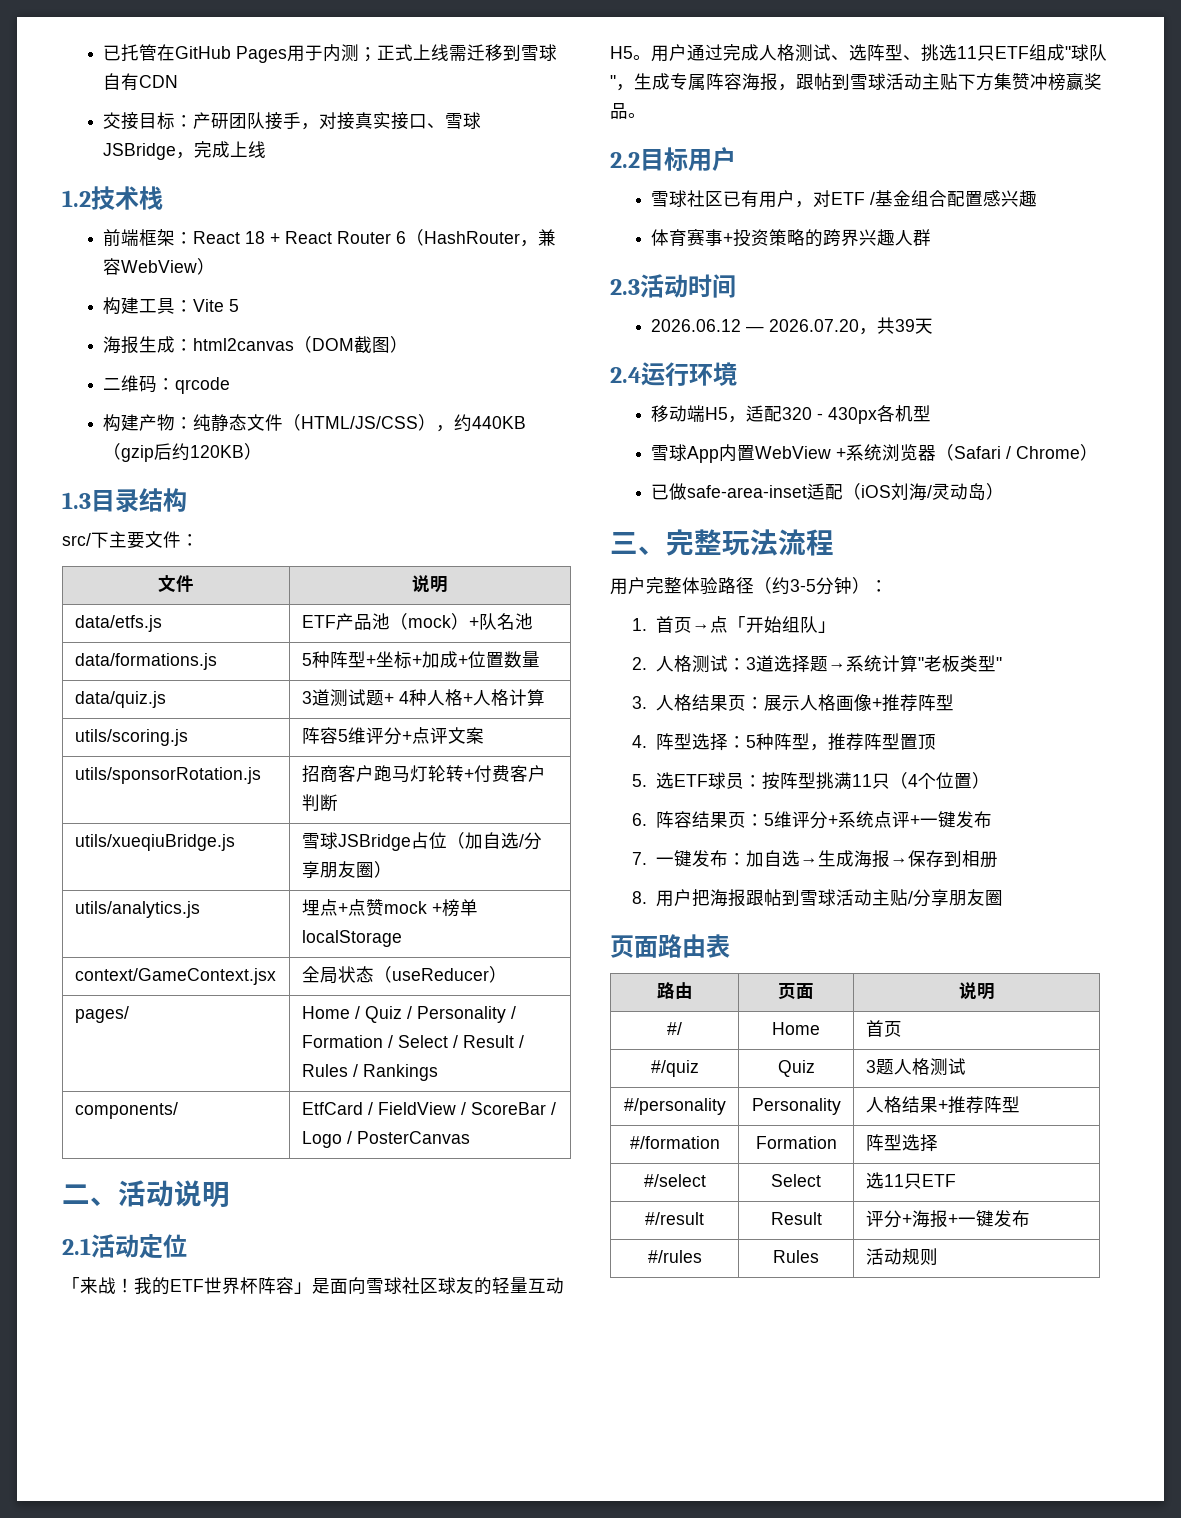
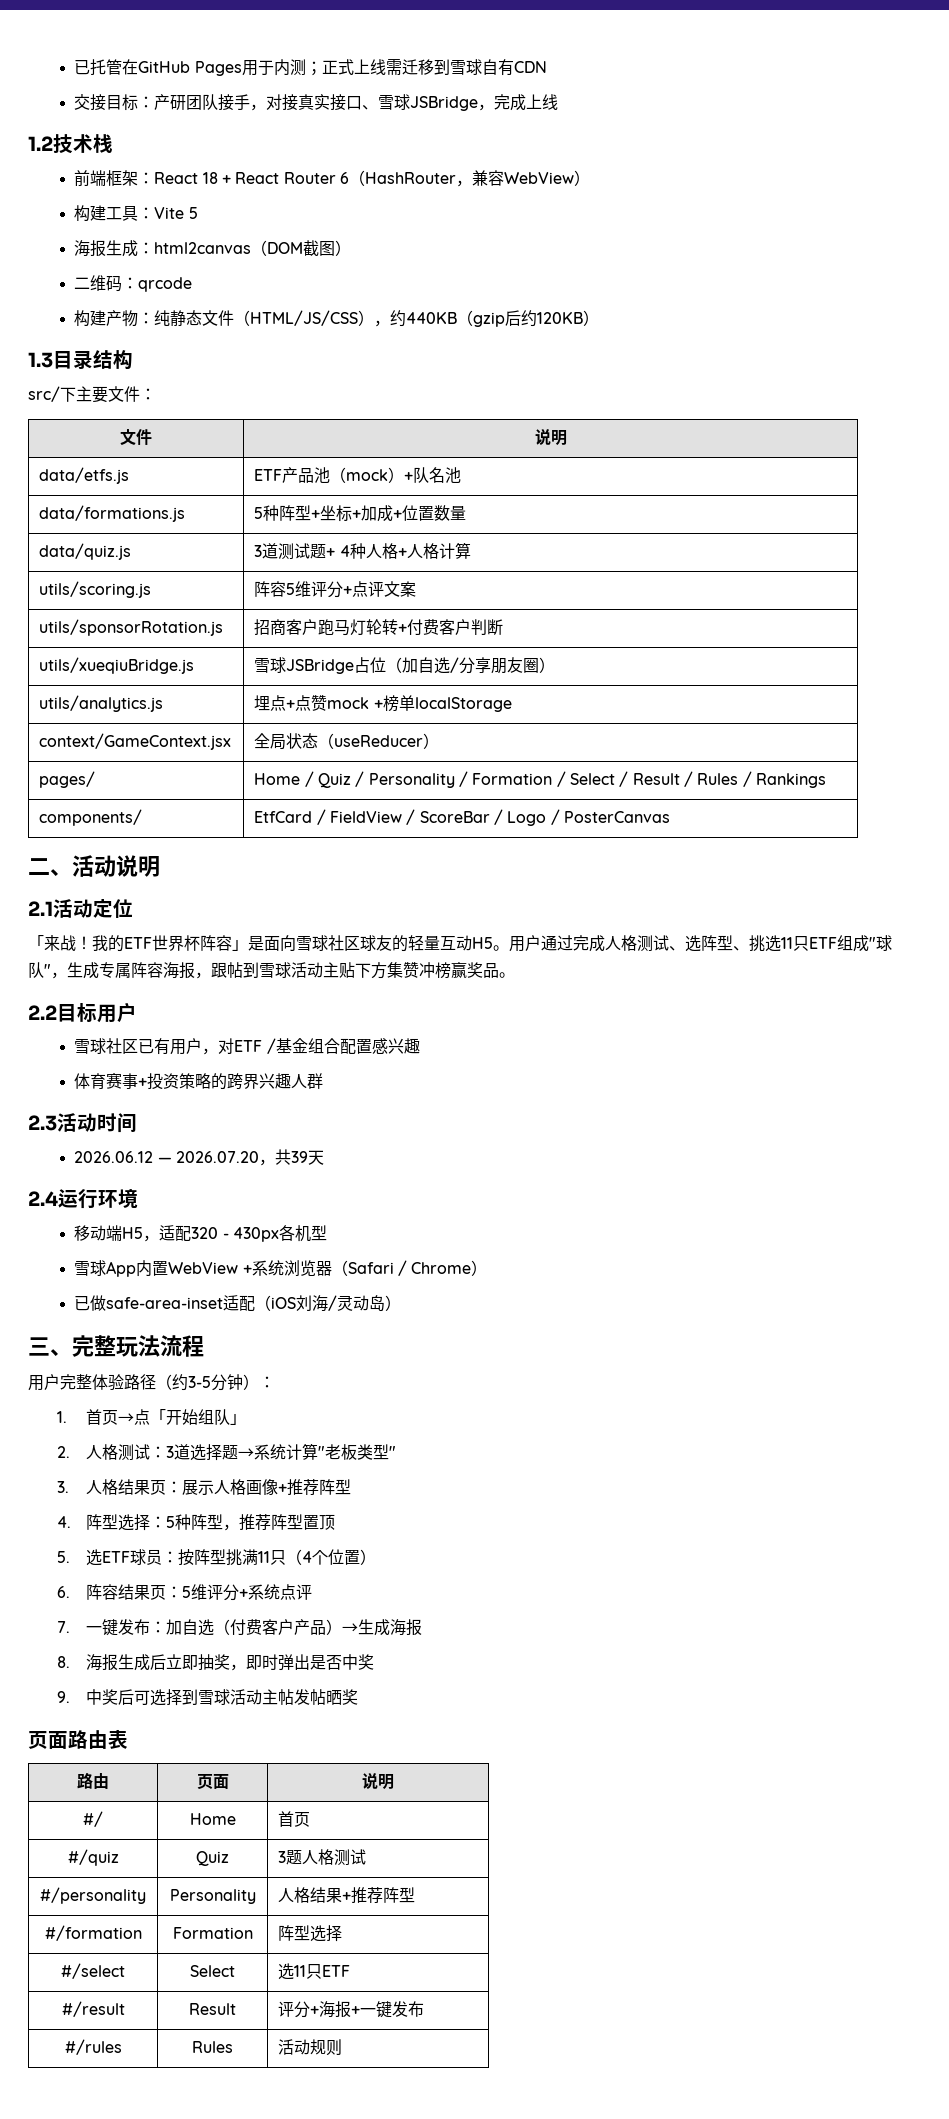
[909,811,992,828] +一键发布 -> (312, 1592) none
(800, 858) none -> [213,1619,342,1636] （付费客户产品）
[889,850,998,868] [632,889,1003,907] →保存到相册 // 8.用户把海报跟帖到雪球活动主贴/分享朋友圈 -> [56,1654,374,1671] [56,1689,358,1706] // 8.海报生成后立即抽奖，即时弹出是否中奖 // 9.中奖后可选择到雪球活动主帖发帖晒奖

